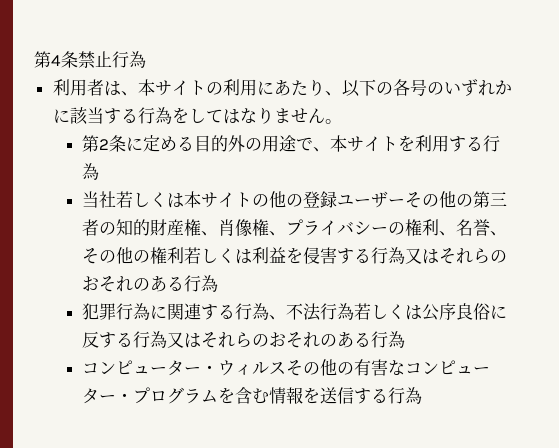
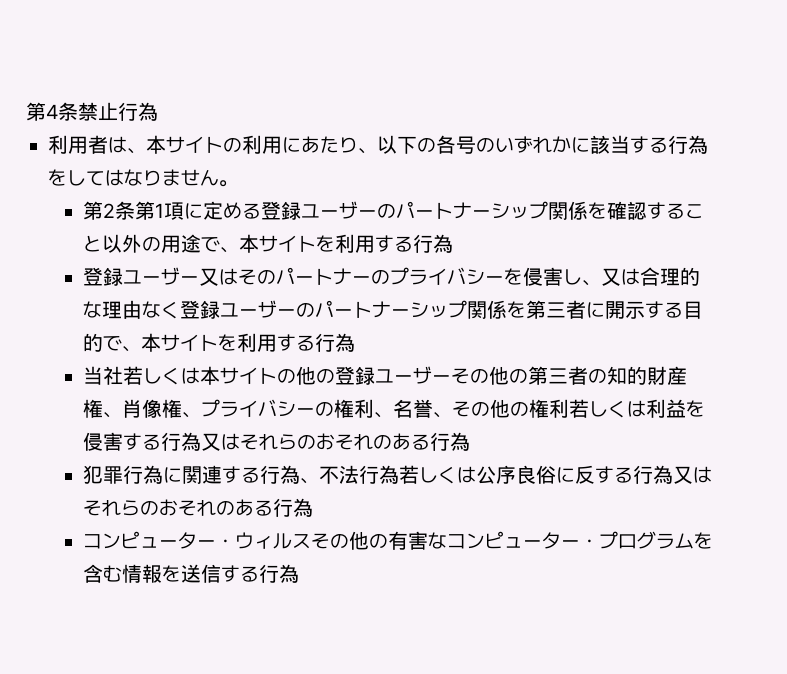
[125,135,228,152] に定める目的 -> [135,201,705,220] [83,234,123,253] 第1項に定める登録ユーザーのパートナーシップ関係を確認すること以
(99, 171) none -> [83,267,701,286] [83,300,704,319] [83,333,356,352] // 登録ユーザー又はそのパートナーのプライバシーを侵害し、又は合理的な理由なく登録ユーザーのパートナーシップ関係を第三者に開示する目的で、本サイトを利用する行為

